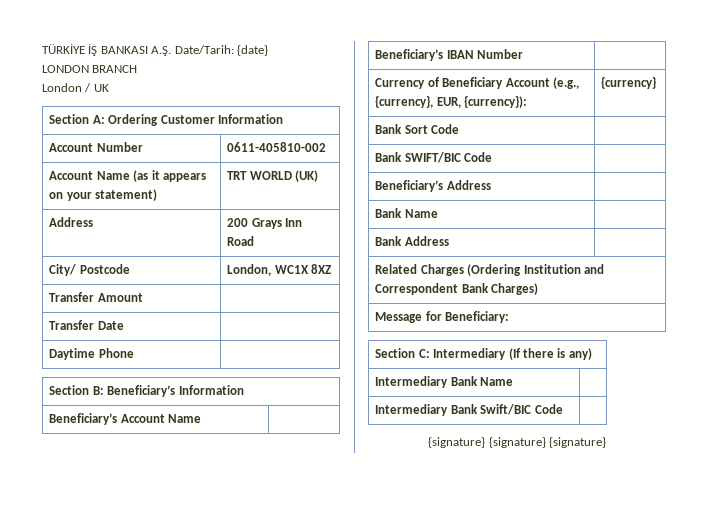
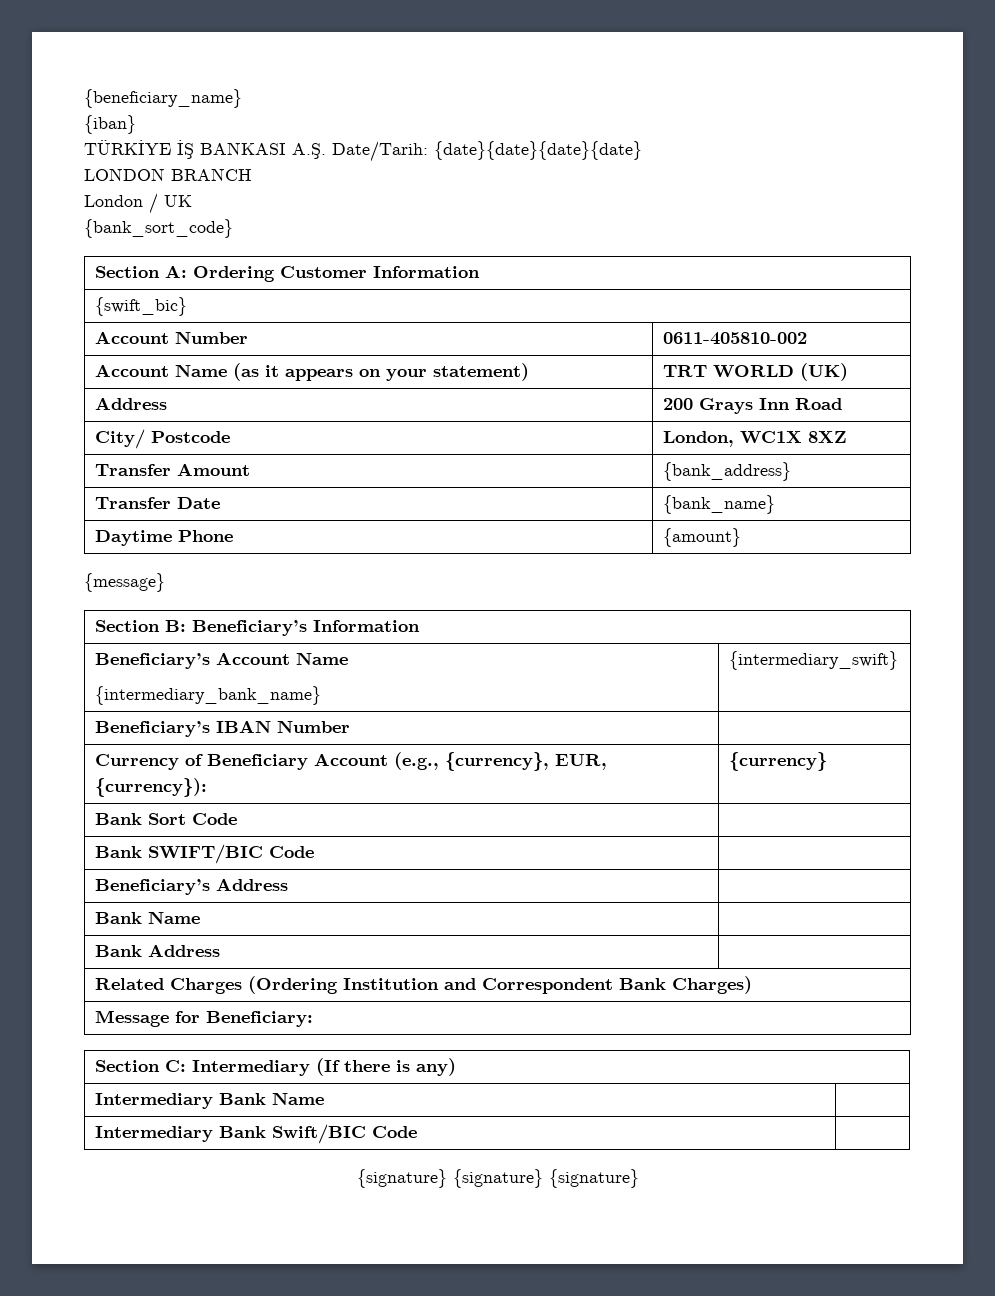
(42, 49) none -> [84,89,242,108] [84,115,136,134] {beneficiary_name} // {iban} //
[236,45,268,56] {date} -> [434,141,642,160] {date}{date}{date}{date}
(109, 88) none -> [84,219,233,238] // {bank_sort_code}
(283, 119) none -> [94,297,187,316] // {swift_bic}
(143, 297) none -> [662,462,791,481] {bank_address}
(124, 325) none -> [662,495,775,514] {bank_name}
(134, 353) none -> [662,528,741,547] [84,573,165,592] {amount} // {message}
(202, 418) | -> [94,686,321,705] [728,651,898,670] // {intermediary_bank_name} | {intermediary_swift}

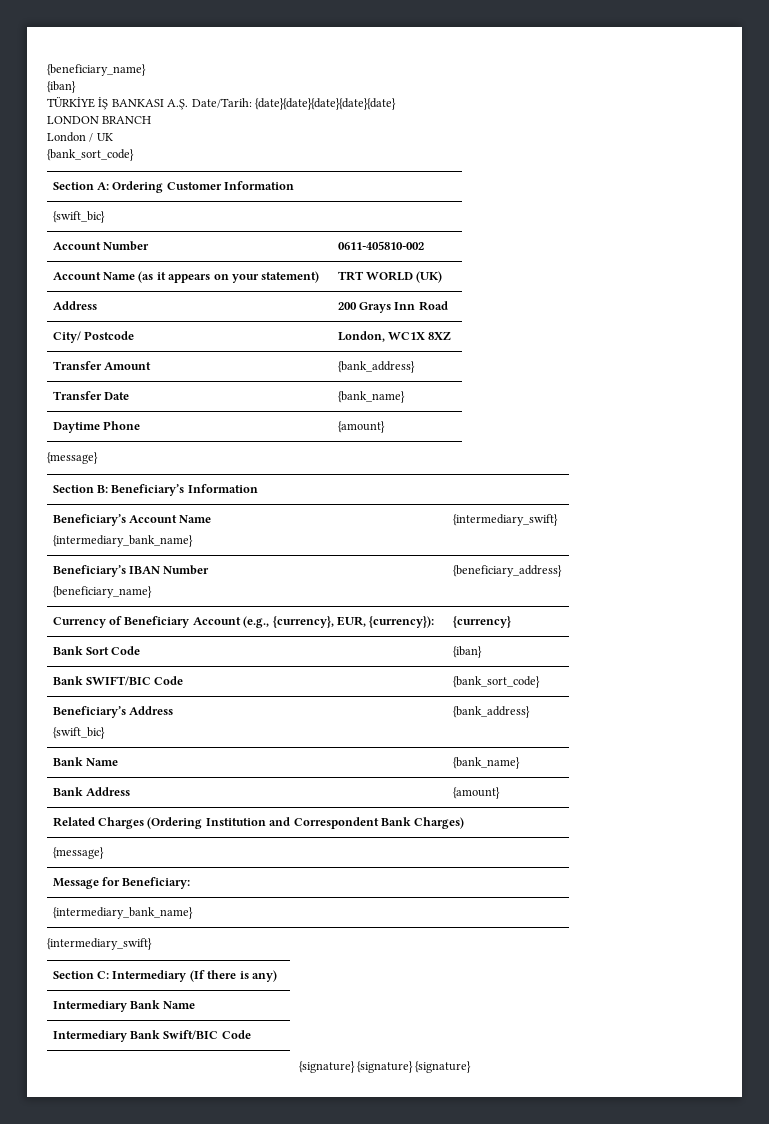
[434,141,642,160] {date}{date}{date}{date} -> [254,98,396,110] {date}{date}{date}{date}{date}
(350, 726) | -> [52,586,152,598] [452,565,562,577] // {beneficiary_name} | {beneficiary_address}
(237, 819) none -> [452,646,482,658] {iban}
(314, 852) none -> [452,676,540,688] {bank_sort_code}
[94,911,200,924] | // Bank Name | -> [52,727,105,739] [452,706,530,718] [52,757,119,766] [452,757,520,769] // {swift_bic} | {bank_address} // Bank Name | {bank_name}
(220, 950) none -> [452,787,500,799] {amount}
(752, 985) none -> [52,847,104,859] // {message}
(313, 1019) none -> [52,907,193,919] [47,938,152,950] // {intermediary_bank_name} // {intermediary_swift}

